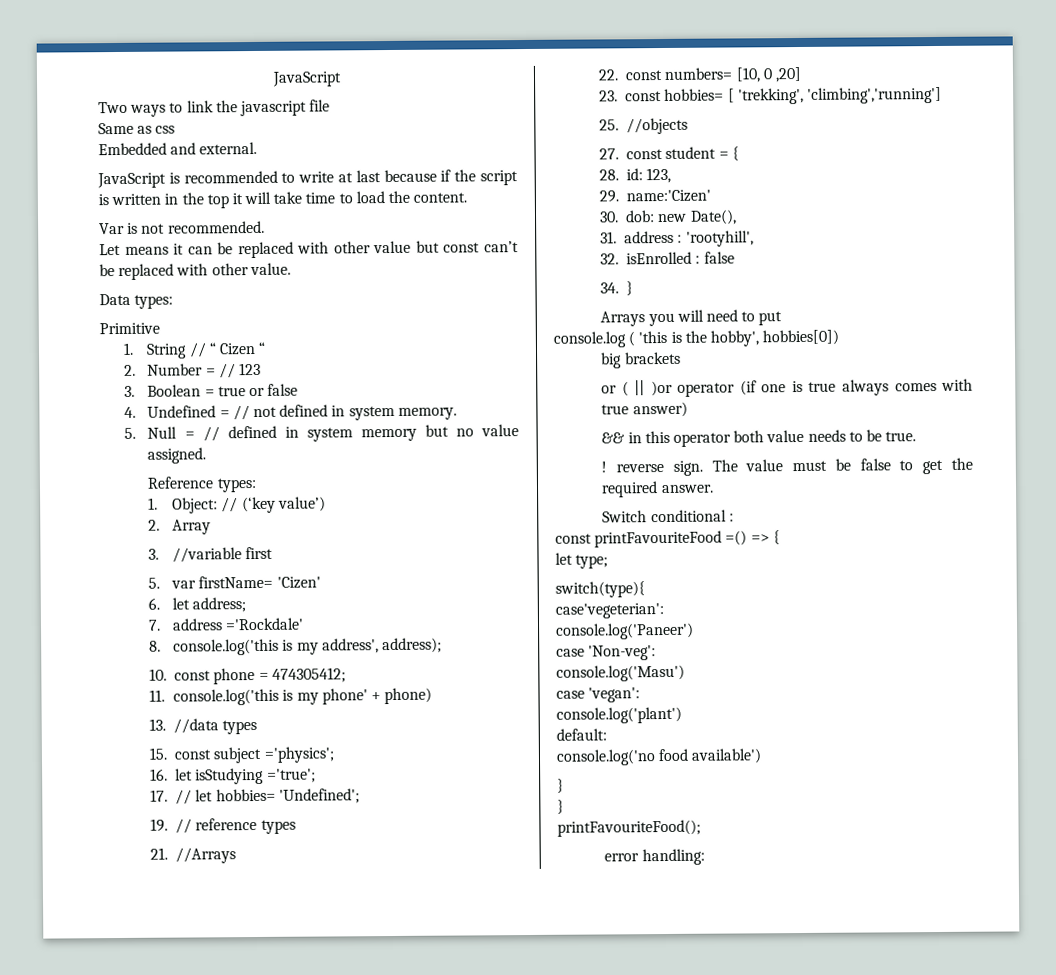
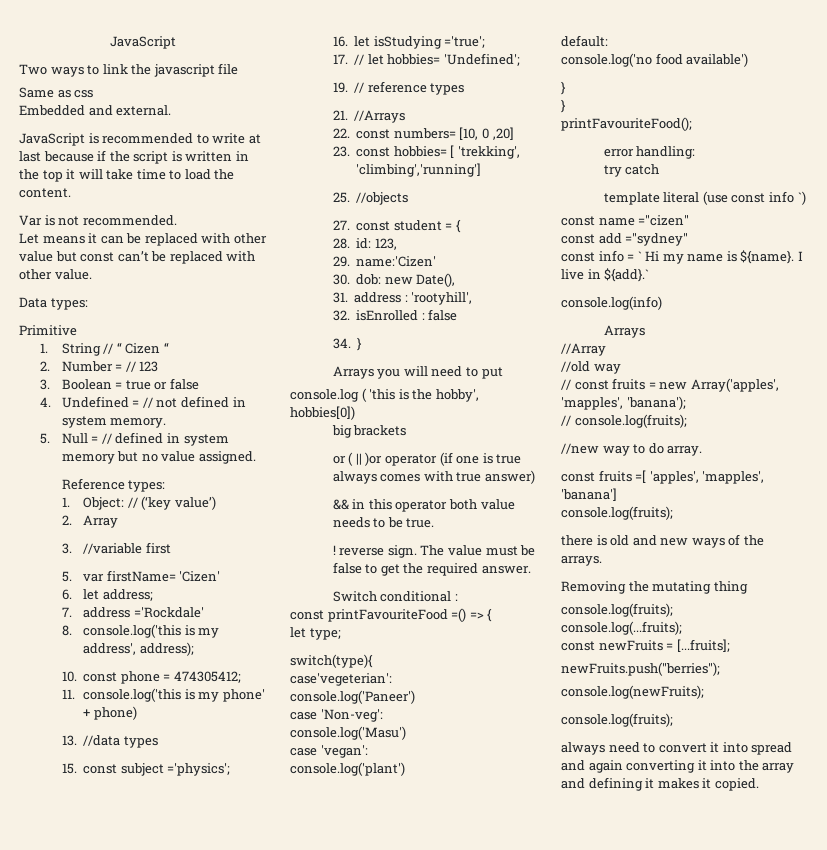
(705, 857) none -> [603,164,660,177] [603,191,806,205] [561,215,690,226] [561,233,689,246] [561,250,803,264] [561,268,650,282] [561,296,662,310] [603,325,645,338] [561,343,606,356] [561,361,621,374] [561,378,779,392] [561,396,686,410] [561,414,687,428] [561,443,703,456] [561,470,765,484] [561,488,617,501] [561,506,673,520] [561,534,764,548] [561,556,602,566] [561,581,748,594] [561,603,673,617] [561,621,682,635] [561,639,730,652] [561,662,720,676] [561,685,704,699] [561,713,673,727] [561,742,793,755] [561,760,795,773] [561,777,759,791] // try catch // template literal (use const info `) // const name ="cizen" // const add ="sydney" // const info = ` Hi my name is ${name}. I live in ${add}.` // console.log(info) // Arrays // //Array // //old way // // const fruits = new Array('apples', 'mapples', 'banana'); // // console.log(fruits); // //new way to do array. // const fruits =[ 'apples', 'mapples', 'banana'] // console.log(fruits); // there is old and new ways of the arrays. // Removing the mutating thing // console.log(fruits); // console.log(...fruits); // const newFruits = [...fruits]; // newFruits.push("berries"); // console.log(newFruits); // console.log(fruits); // always need to convert it into spread and again converting it into the array and defining it makes it copied.

